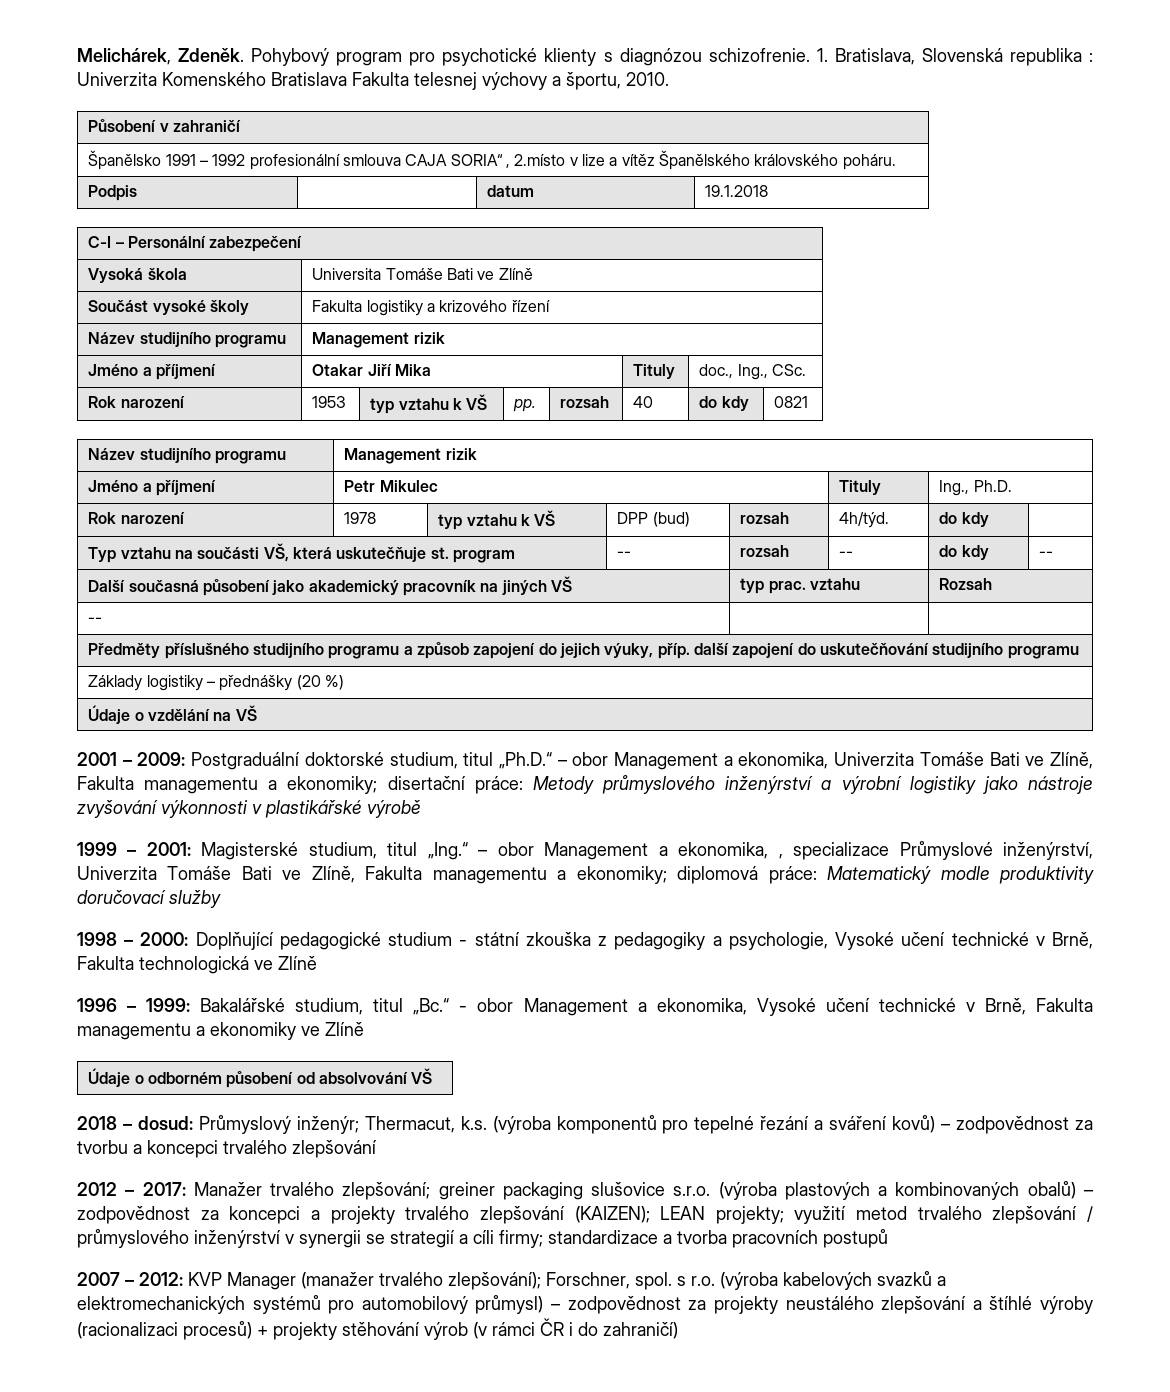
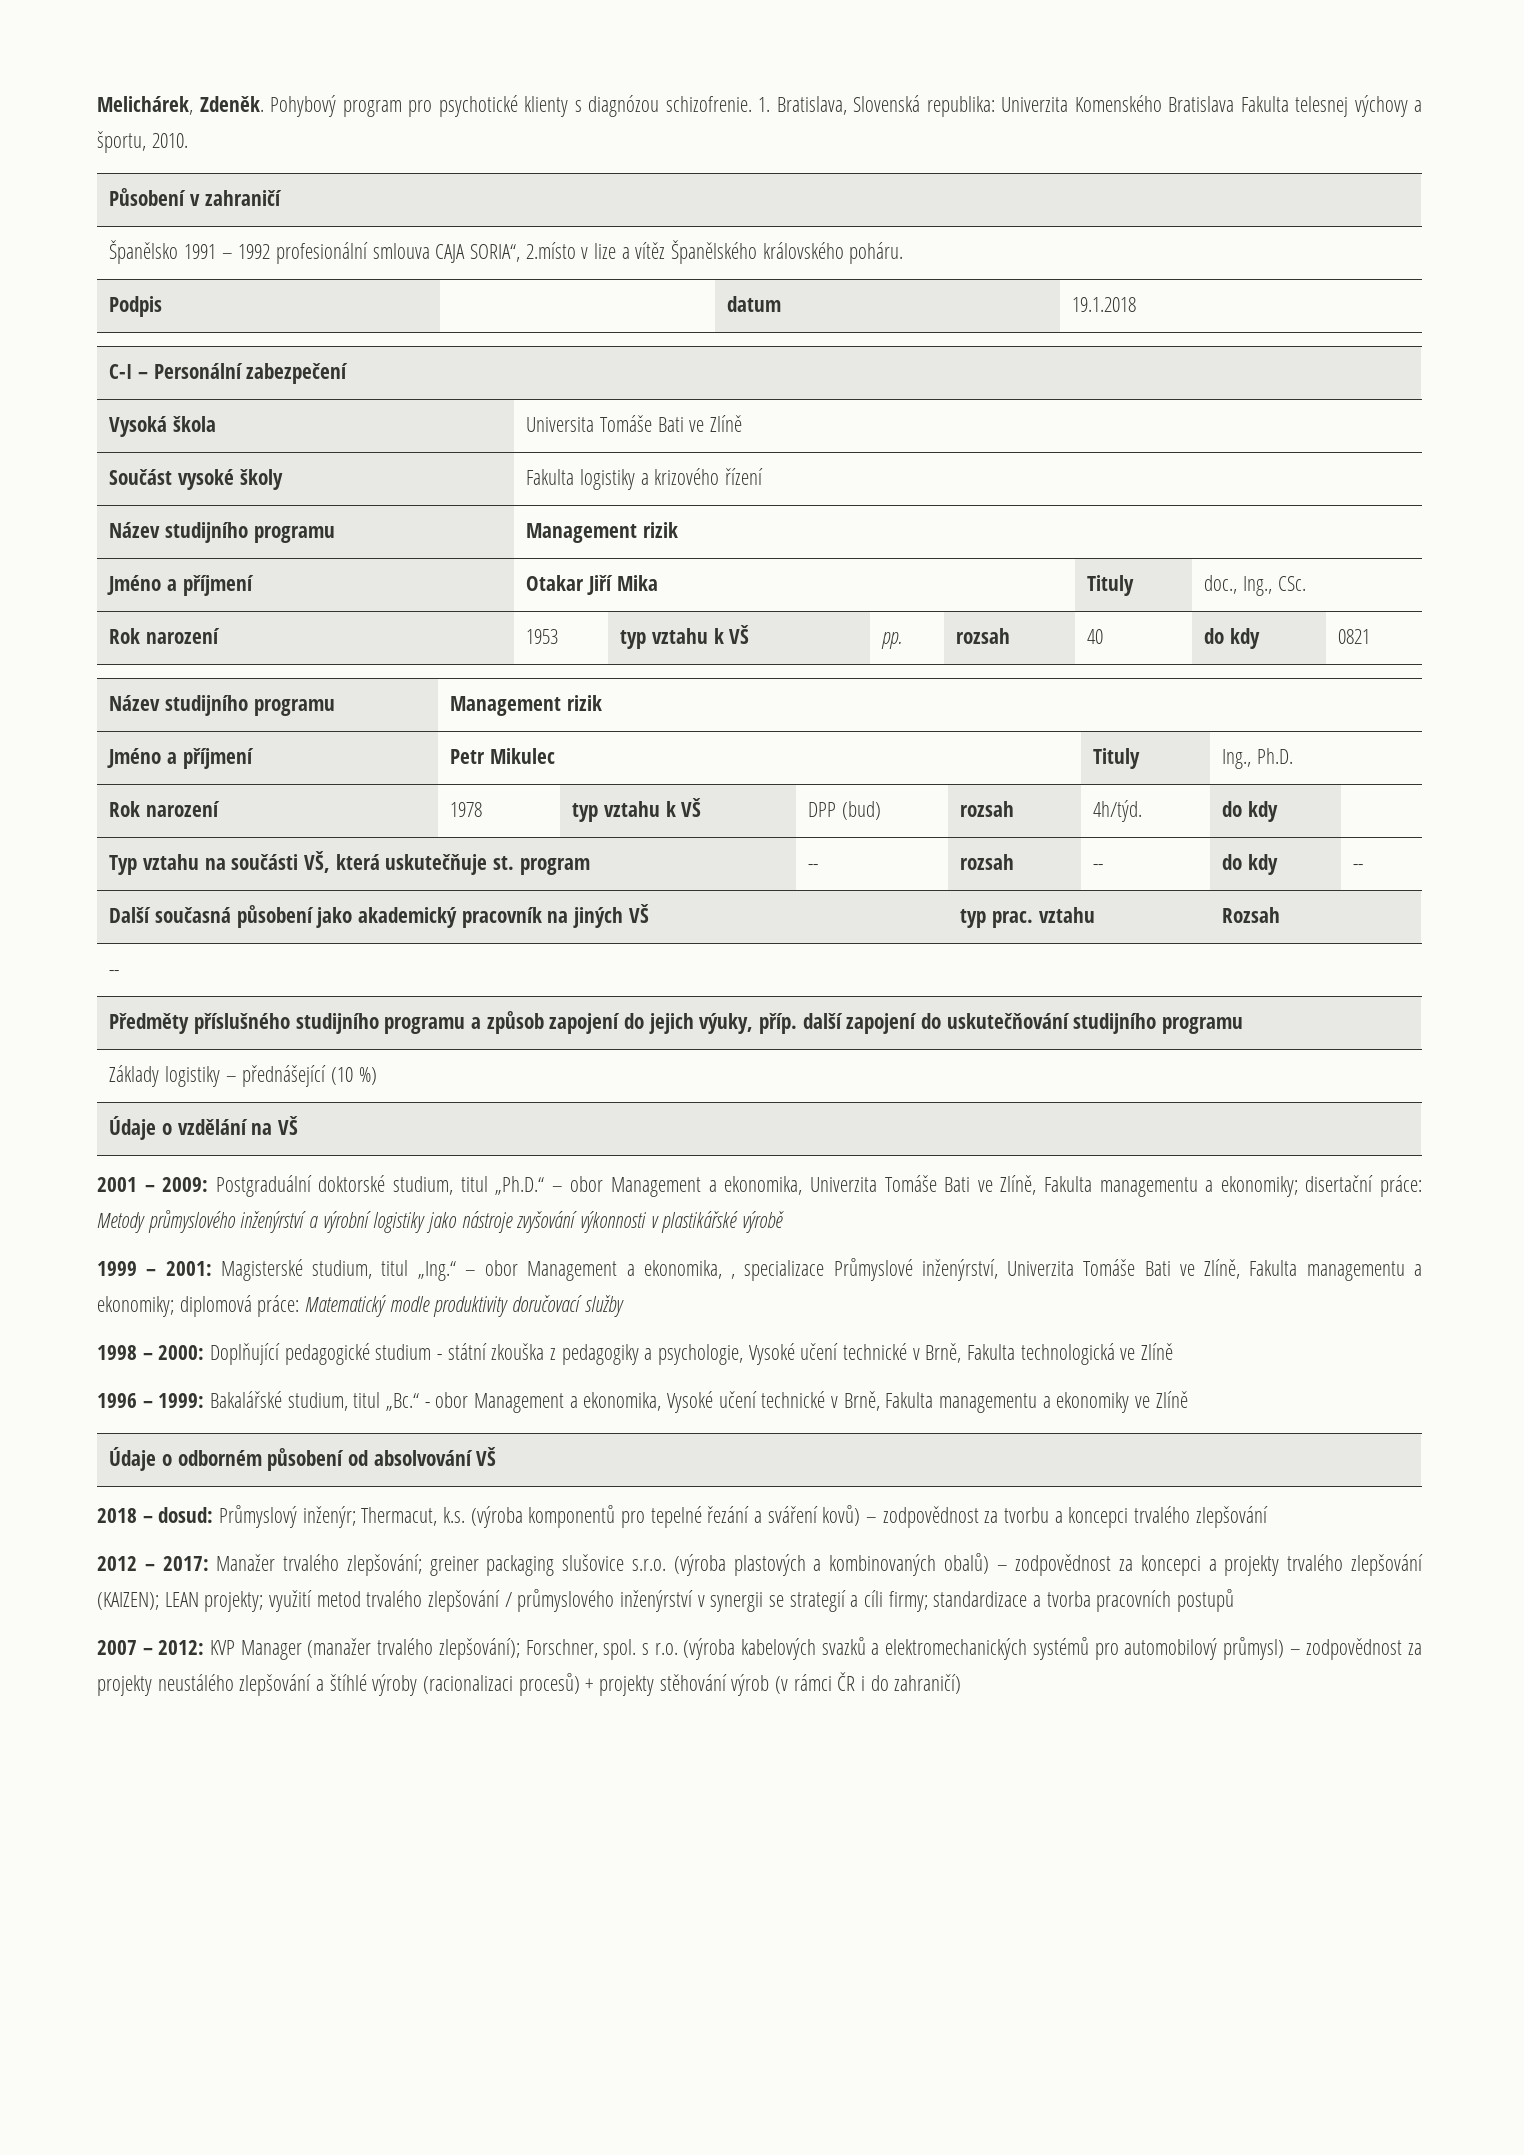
[1009,48,1093,66] republika : -> [926,96,995,117] republika:
[450,154,511,168] SORIA“ , -> [469,244,520,262] SORIA“,
[219,675,321,691] přednášky (20 -> [242,1065,353,1087] přednášející (10

